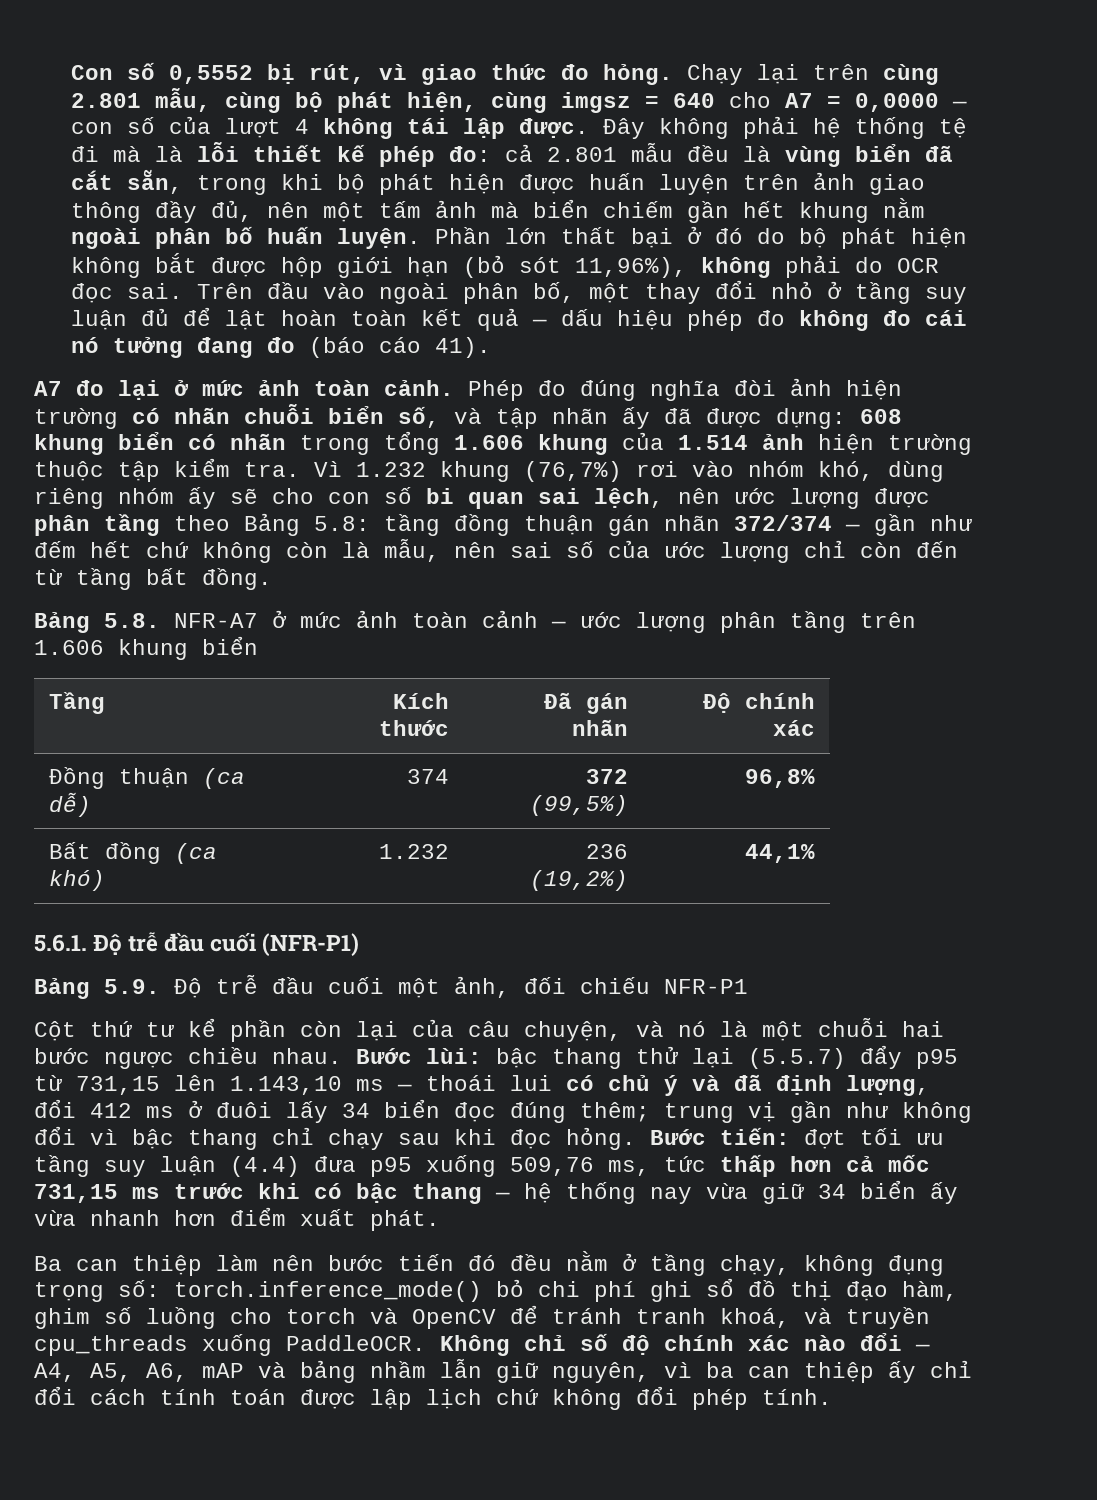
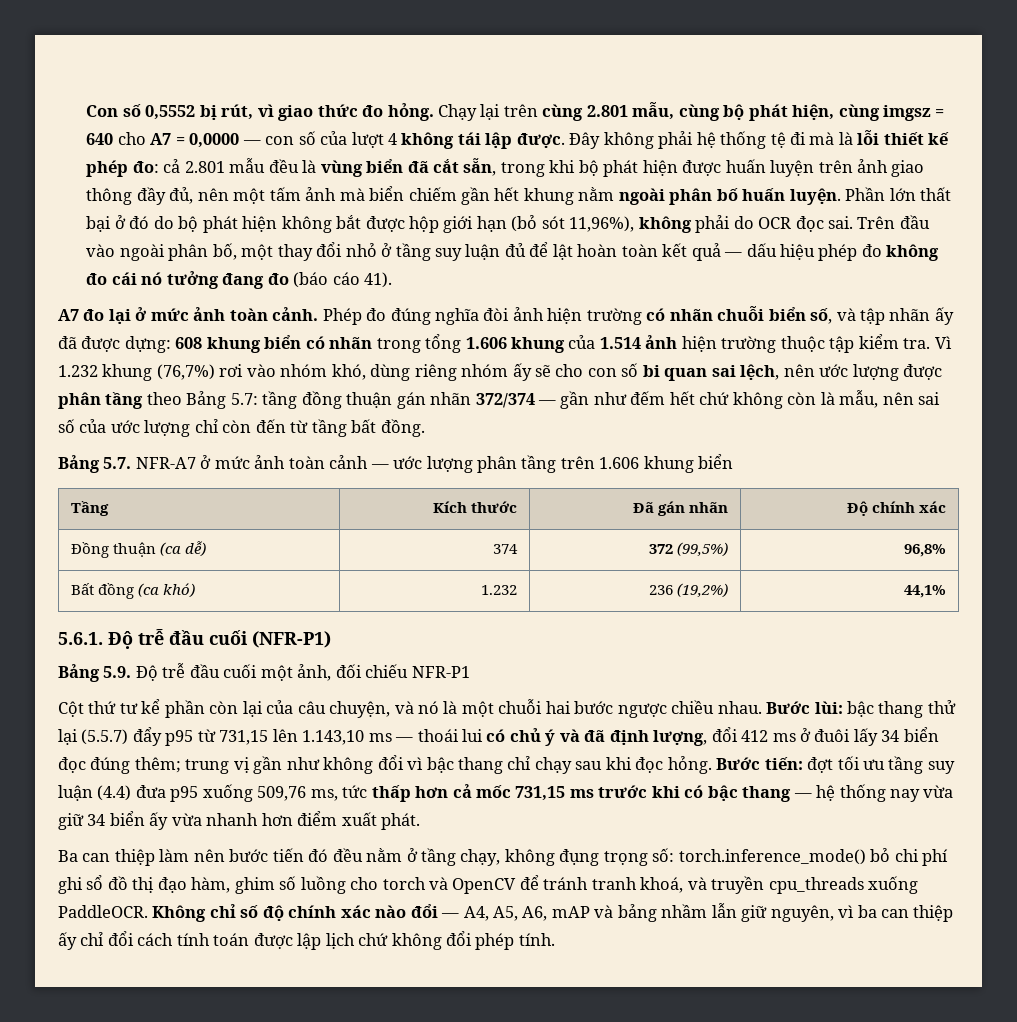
[314,516,370,531] 5.8: -> [230,393,258,405] 5.7:
[104,613,160,628] 5.8. -> [103,457,132,469] 5.7.

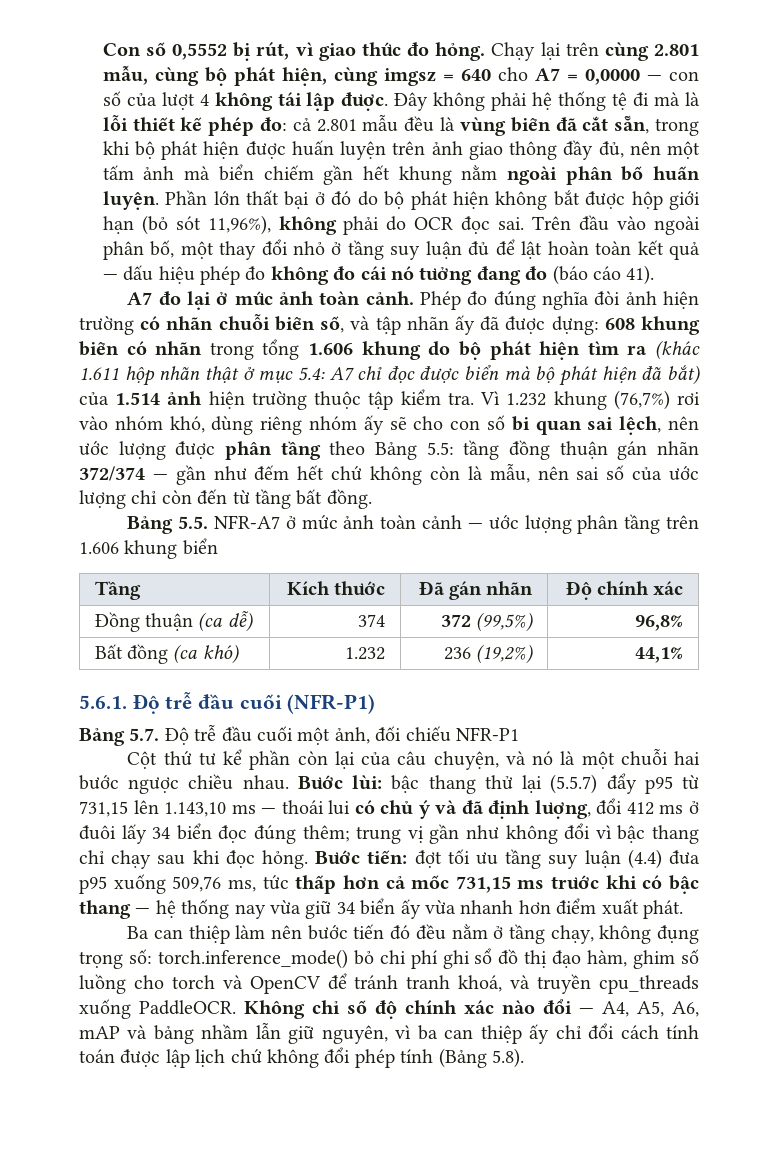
(566, 345) none -> [428,340,701,360] [79,365,700,386] do bộ phát hiện tìm ra (khác 1.611 hộp nhãn thật ở mục 5.4: A7 chỉ đọc được biển mà bộ phát hiện đã bắt)
[230,393,258,405] 5.7: -> [426,442,454,455] 5.5:
[103,457,132,469] 5.7. -> [178,516,209,529] 5.5.
[103,666,132,678] 5.9. -> [129,728,160,741] 5.7.
[518,933,555,946] tính. -> [400,1048,524,1068] tính (Bảng 5.8).

